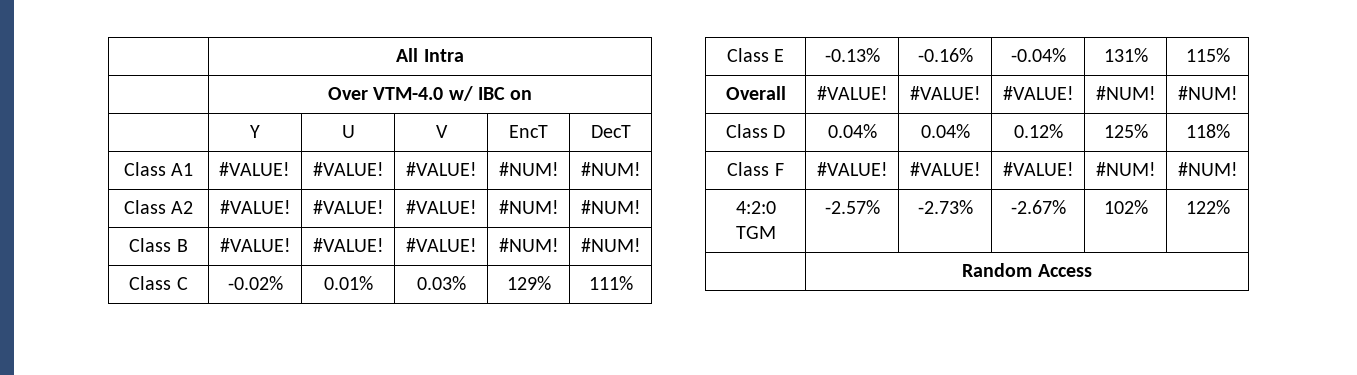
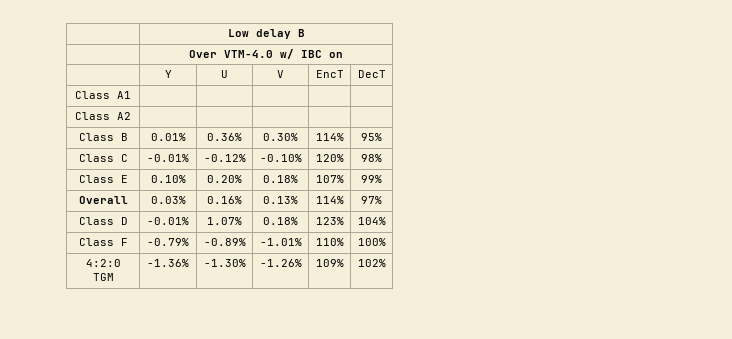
[396,48,464,62] | All Intra -> [227,29,305,39] | Low delay B
[218,162,290,176] [312,162,384,176] [405,162,477,176] [498,162,559,176] [580,162,641,176] [123,200,194,214] [219,200,291,214] [312,200,384,214] [405,200,477,214] [498,200,559,214] [580,200,641,214] [129,238,188,252] [219,238,291,252] [312,238,384,252] [405,238,477,252] [498,238,559,252] [580,238,641,252] [129,276,188,290] [227,276,283,290] [323,276,373,290] [416,276,466,290] [506,276,551,290] [588,276,633,290] [726,48,785,62] [824,48,880,62] [917,48,973,62] [1010,48,1066,62] [1103,48,1148,62] [1185,48,1230,62] [725,86,786,100] [816,86,888,100] [909,86,981,100] [1002,86,1074,100] [1095,86,1156,100] [1177,86,1238,100] [725,124,786,138] [827,124,877,138] [920,124,970,138] [1013,124,1063,138] [1103,124,1148,138] [1185,124,1230,138] [727,162,784,176] [816,162,888,176] [909,162,981,176] [1002,162,1074,176] [1095,162,1156,176] [1177,162,1238,176] [735,201,776,214] [735,226,776,239] [824,200,880,214] [917,200,973,214] [1010,200,1066,214] [1103,200,1148,214] [1185,200,1230,214] [962,263,1092,277] #VALUE! | #VALUE! | #VALUE! | #NUM! | #NUM! // Class A2 | #VALUE! | #VALUE! | #VALUE! | #NUM! | #NUM! // Class B | #VALUE! | #VALUE! | #VALUE! | #NUM! | #NUM! // Class C | -0.02% | 0.01% | 0.03% | 129% | 111% // Class E | -0.13% | -0.16% | -0.04% | 131% | 115% // Overall | #VALUE! | #VALUE! | #VALUE! | #NUM! | #NUM! // Class D | 0.04% | 0.04% | 0.12% | 125% | 118% // Class F | #VALUE! | #VALUE! | #VALUE! | #NUM! | #NUM! // 4:2:0 TGM | -2.57% | -2.73% | -2.67% | 102% | 122% // | Random Access -> [75,112,131,120] [78,133,128,141] [150,133,186,141] [207,133,242,141] [263,133,298,141] [315,133,344,141] [361,133,382,141] [78,154,128,162] [147,154,189,162] [203,154,246,162] [259,154,302,162] [315,154,344,162] [361,154,382,162] [78,175,128,183] [150,175,186,183] [207,175,242,183] [263,175,298,183] [315,175,344,183] [361,175,382,183] [78,196,128,204] [150,196,186,204] [207,196,242,204] [263,196,298,204] [315,196,344,204] [361,196,382,204] [78,217,128,225] [147,217,189,225] [207,217,242,225] [263,217,298,225] [315,217,344,225] [357,217,386,225] [78,238,128,246] [147,238,189,246] [203,238,246,246] [259,238,302,246] [315,238,344,246] [357,238,386,246] [85,259,121,267] [92,273,114,281] [147,259,189,267] [203,259,246,267] [259,259,302,267] [315,259,344,267] [357,259,386,267] | | | | // Class A2 | | | | | // Class B | 0.01% | 0.36% | 0.30% | 114% | 95% // Class C | -0.01% | -0.12% | -0.10% | 120% | 98% // Class E | 0.10% | 0.20% | 0.18% | 107% | 99% // Overall | 0.03% | 0.16% | 0.13% | 114% | 97% // Class D | -0.01% | 1.07% | 0.18% | 123% | 104% // Class F | -0.79% | -0.89% | -1.01% | 110% | 100% // 4:2:0 TGM | -1.36% | -1.30% | -1.26% | 109% | 102%

